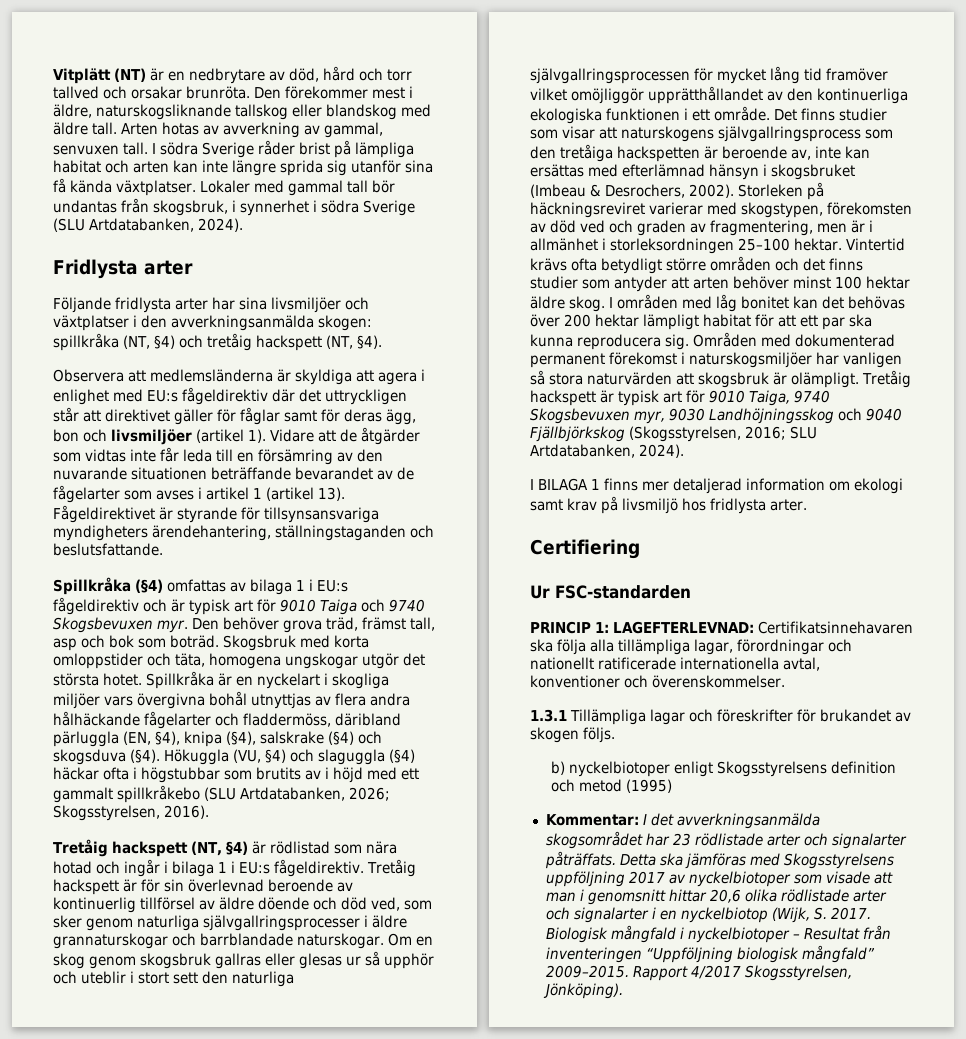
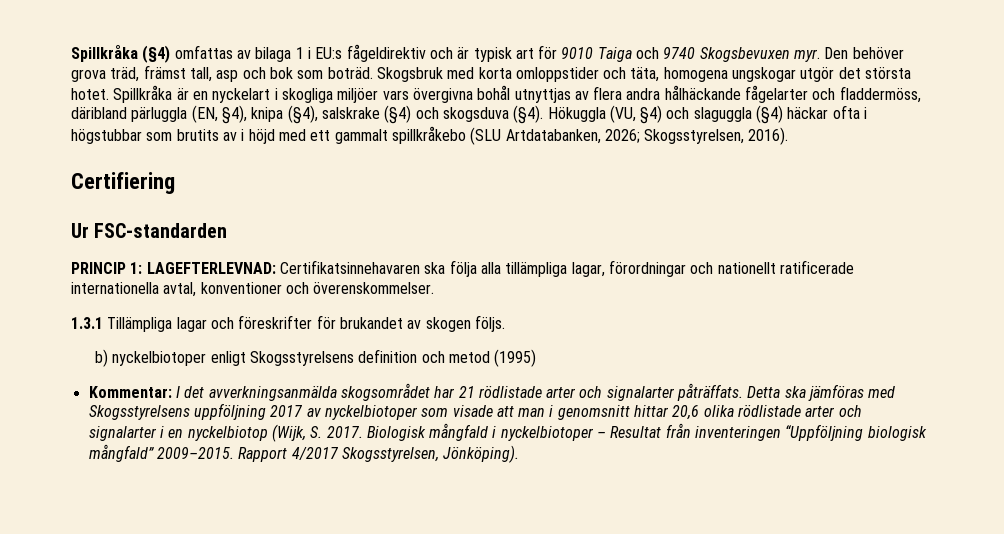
[53,66,412,84] [53,86,413,99] [53,104,431,120] [53,122,383,138] [53,140,414,158] [53,160,433,176] [53,178,395,196] [53,198,415,216] [53,218,243,232] [53,259,193,279] [53,297,369,313] [53,315,372,331] [53,333,382,351] [53,369,425,385] [53,387,407,405] [53,407,416,425] [53,427,420,445] [53,447,383,465] [53,467,414,480] [53,485,345,503] [53,505,379,523] [53,525,434,541] [53,543,163,556] Vitplätt (NT) är en nedbrytare av död, hård och torr tallved och orsakar brunröta. Den förekommer mest i äldre, naturskogsliknande tallskog eller blandskog med äldre tall. Arten hotas av avverkning av gammal, senvuxen tall. I södra Sverige råder brist på lämpliga habitat och arten kan inte längre sprida sig utanför sina få kända växtplatser. Lokaler med gammal tall bör undantas från skogsbruk, i synnerhet i södra Sverige (SLU Artdatabanken, 2024). // Fridlysta arter // Följande fridlysta arter har sina livsmiljöer och växtplatser i den avverkningsanmälda skogen: spillkråka (NT, §4) och tretåig hackspett (NT, §4). // Observera att medlemsländerna är skyldiga att agera i enlighet med EU:s fågeldirektiv där det uttryckligen står att direktivet gäller för fåglar samt för deras ägg, bon och livsmiljöer (artikel 1). Vidare att de åtgärder som vidtas inte får leda till en försämring av den nuvarande situationen beträffande bevarandet av de fågelarter som avses i artikel 1 (artikel 13). Fågeldirektivet är styrande för tillsynsansvariga myndigheters ärendehantering, ställningstaganden och beslutsfattande. // -> (71, 53) none
[53,839,397,857] [53,859,416,877] [53,879,353,895] [53,897,432,913] [53,915,407,931] [53,933,433,949] [53,951,434,969] [53,971,294,987] [530,66,888,84] [530,86,908,104] [530,106,887,124] [530,126,893,142] [530,144,870,162] [530,164,855,180] [530,182,824,200] [530,202,912,218] [530,220,873,236] [530,238,905,254] [530,256,863,274] [530,276,910,292] [530,294,905,312] [530,314,872,330] [530,332,895,350] [530,352,902,368] [530,370,911,388] [530,390,830,406] [530,408,902,424] [530,426,817,442] [530,444,684,458] [530,478,903,494] [530,496,807,514] // Tretåig hackspett (NT, §4) är rödlistad som nära hotad och ingår i bilaga 1 i EU:s fågeldirektiv. Tretåig hackspett är för sin överlevnad beroende av kontinuerlig tillförsel av äldre döende och död ved, som sker genom naturliga självgallringsprocesser i äldre grannaturskogar och barrblandade naturskogar. Om en skog genom skogsbruk gallras eller glesas ur så upphör och uteblir i stort sett den naturliga självgallringsprocessen för mycket lång tid framöver vilket omöjliggör upprätthållandet av den kontinuerliga ekologiska funktionen i ett område. Det finns studier som visar att naturskogens självgallringsprocess som den tretåiga hackspetten är beroende av, inte kan ersättas med efterlämnad hänsyn i skogsbruket (Imbeau & Desrochers, 2002). Storleken på häckningsreviret varierar med skogstypen, förekomsten av död ved och graden av fragmentering, men är i allmänhet i storleksordningen 25–100 hektar. Vintertid krävs ofta betydligt större områden och det finns studier som antyder att arten behöver minst 100 hektar äldre skog. I områden med låg bonitet kan det behövas över 200 hektar lämpligt habitat för att ett par ska kunna reproducera sig. Områden med dokumenterad permanent förekomst i naturskogsmiljöer har vanligen så stora naturvärden att skogsbruk är olämpligt. Tretåig hackspett är typisk art för 9010 Taiga, 9740 Skogsbevuxen myr, 9030 Landhöjningsskog och 9040 Fjällbjörkskog (Skogsstyrelsen, 2016; SLU Artdatabanken, 2024). // I BILAGA 1 finns mer detaljerad information om ekologi samt krav på livsmiljö hos fridlysta arter. -> (789, 136) none
[672,833,691,846] 23 -> [458,386,475,398] 21

